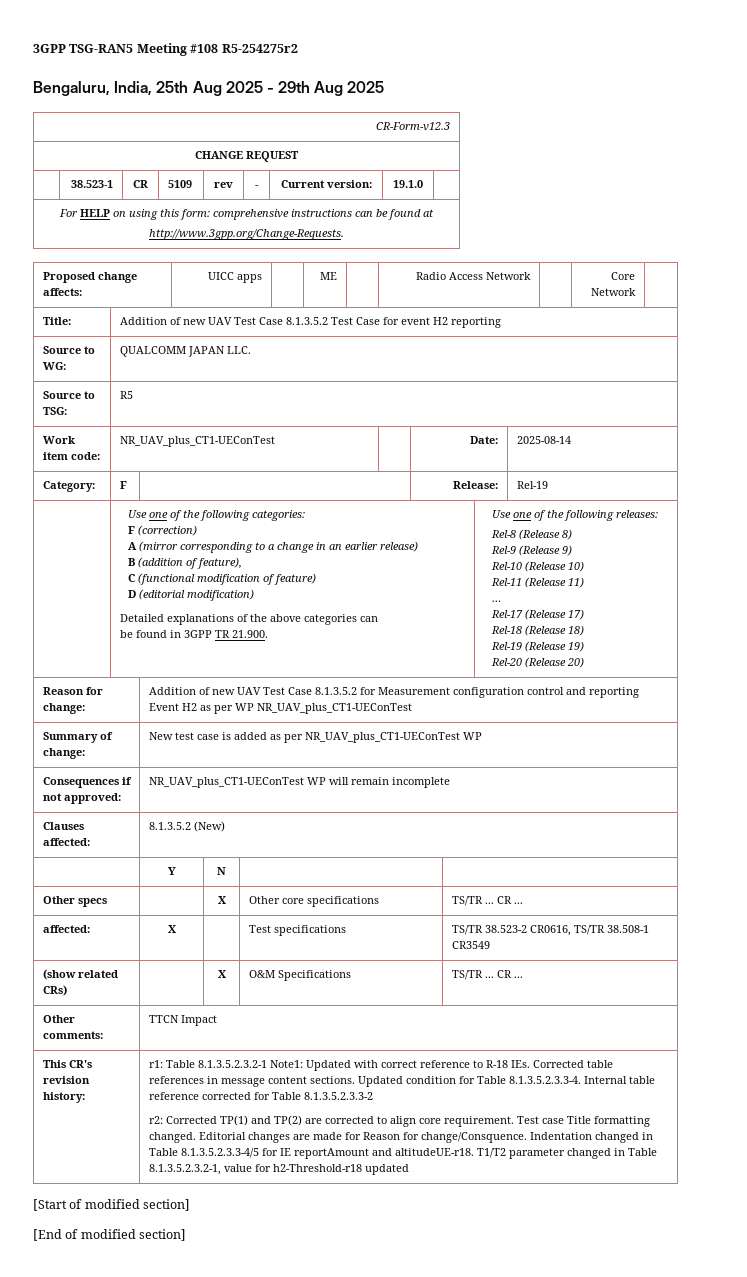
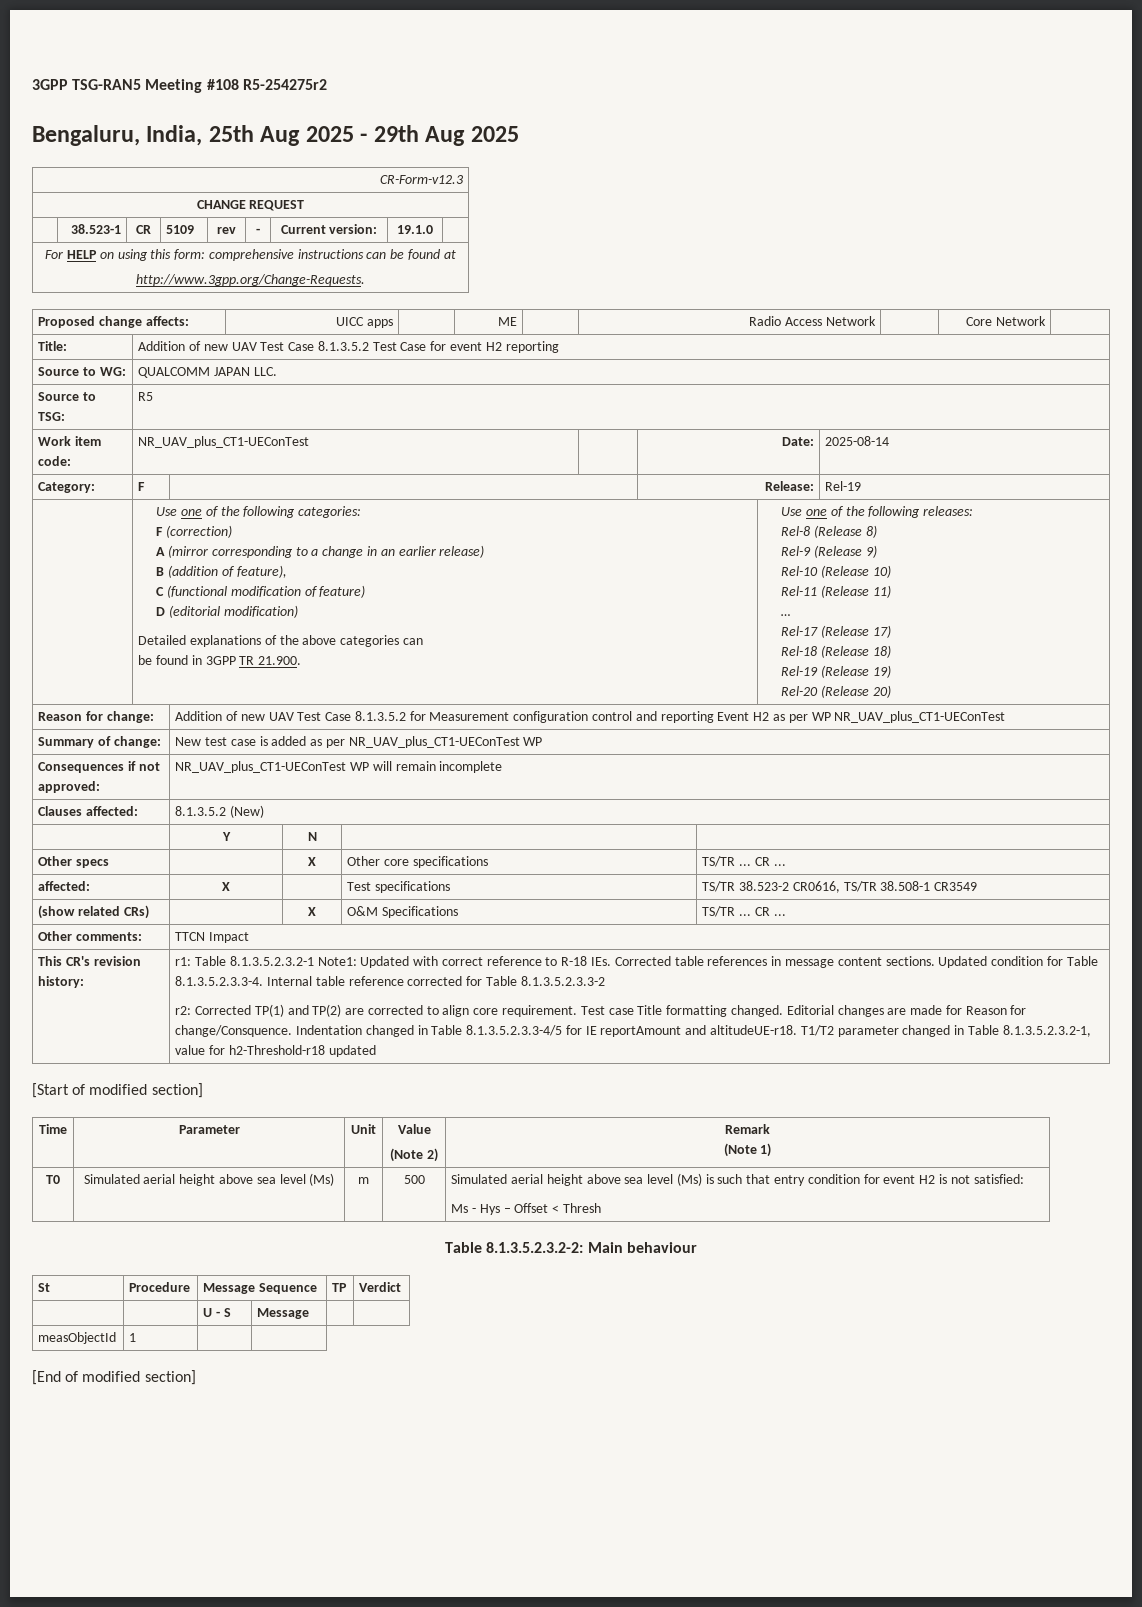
(191, 1205) none -> [39,1124,67,1134] [178,1125,240,1134] [351,1124,376,1134] [397,1124,431,1134] [390,1148,438,1162] [725,1124,770,1134] [723,1143,772,1157] [46,1175,60,1184] [83,1173,335,1186] [358,1177,369,1184] [403,1175,425,1184] [451,1173,1024,1186] [451,1203,601,1215] [445,1242,697,1253] [38,1283,51,1292] [129,1282,191,1292] [203,1283,318,1294] [332,1283,348,1292] [359,1282,402,1292] [203,1308,231,1317] [257,1308,310,1319] [38,1332,117,1344] [129,1333,137,1342] // Time | Parameter | Unit | Value // (Note 2) | Remark // (Note 1) // T0 | Simulated aerial height above sea level (Ms) | m | 500 | Simulated aerial height above sea level (Ms) is such that entry condition for event H2 is not satisfied: // Ms - Hys – Offset < Thresh // Table 8.1.3.5.2.3.2-2: Main behaviour // St | Procedure | Message Sequence | TP | Verdict // | | U - S | Message | | // measObjectId | 1 | |

